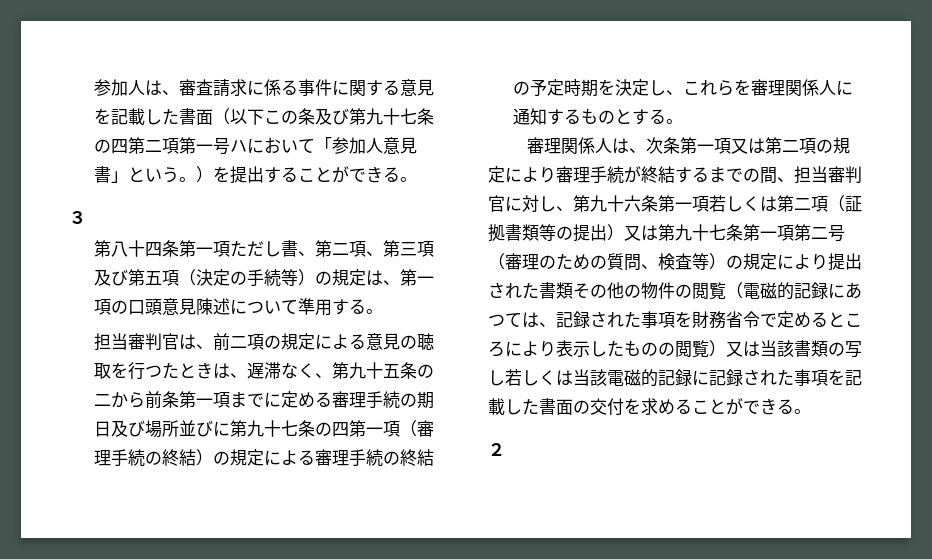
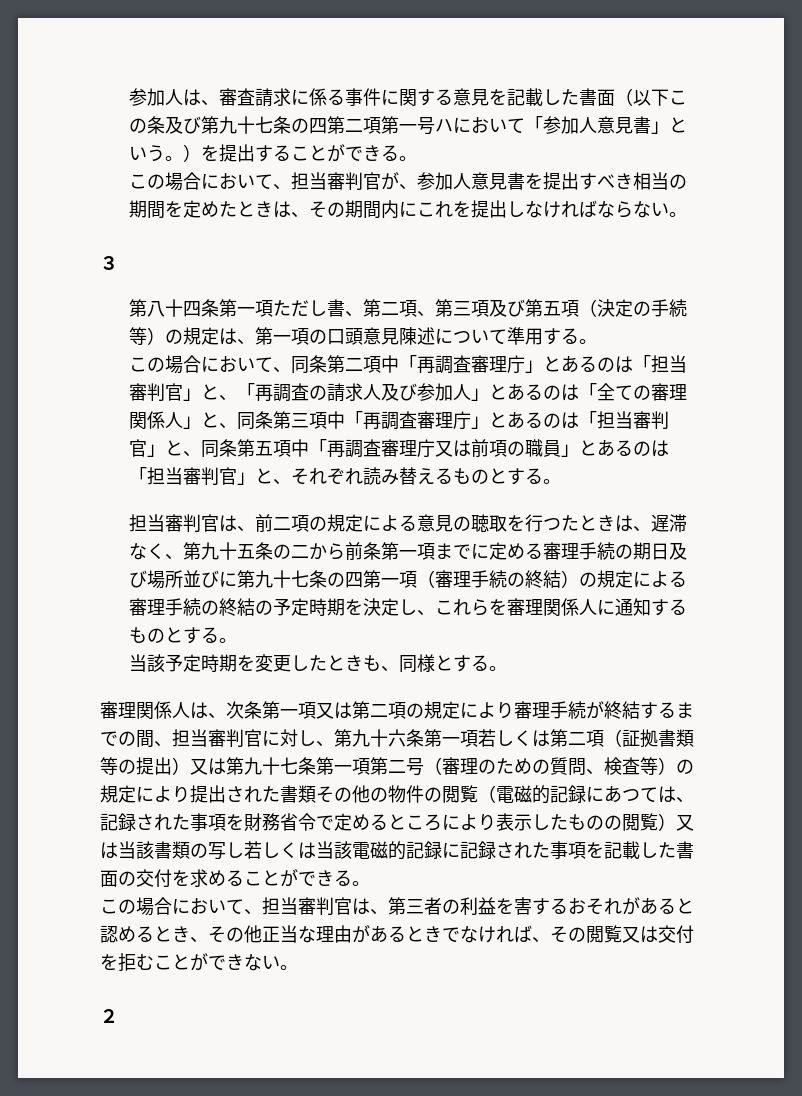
(417, 179) none -> [128,172,687,191] [128,200,687,219] // この場合において、担当審判官が、参加人意見書を提出すべき相当の期間を定めたときは、その期間内にこれを提出しなければならない。
(383, 311) none -> [128,355,687,374] [128,383,687,402] [128,411,669,430] [128,439,669,458] [128,467,561,485] // この場合において、同条第二項中「再調査審理庁」とあるのは「担当審判官」と、「再調査の請求人及び参加人」とあるのは「全ての審理関係人」と、同条第三項中「再調査審理庁」とあるのは「担当審判官」と、同条第五項中「再調査審理庁又は前項の職員」とあるのは「担当審判官」と、それぞれ読み替えるものとする。
(683, 121) none -> [128,654,507,673] // 当該予定時期を変更したときも、同様とする。
(811, 411) none -> [100,897,694,916] [100,925,694,944] [100,953,298,972] // この場合において、担当審判官は、第三者の利益を害するおそれがあると認めるとき、その他正当な理由があるときでなければ、その閲覧又は交付を拒むことができない。

